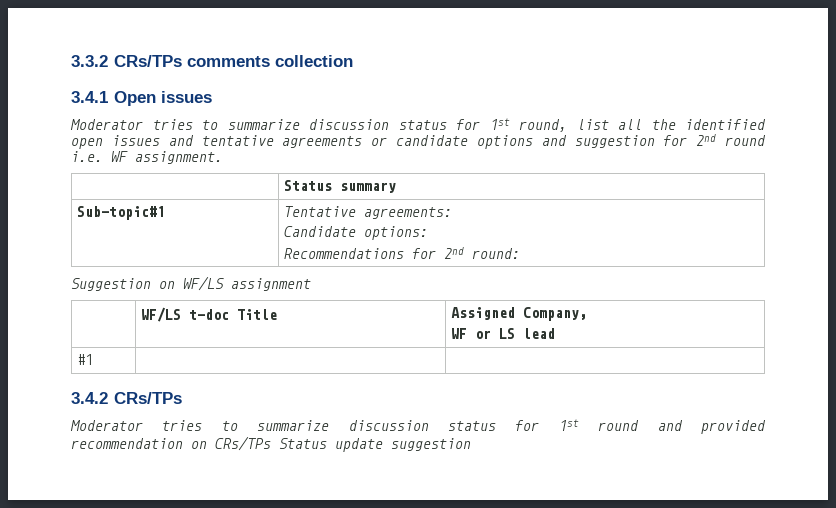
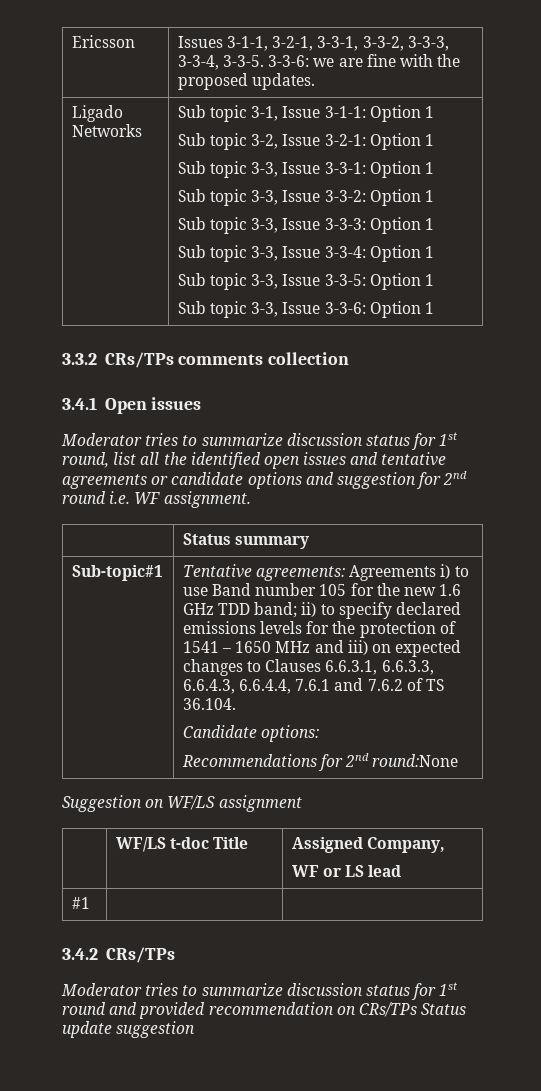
(71, 61) none -> [71,35,135,48] [177,36,449,51] [177,54,461,70] [177,73,316,90] [71,105,123,122] [71,124,142,137] [177,105,434,122] [177,133,434,150] [177,161,434,178] [177,189,434,206] [177,217,434,234] [177,245,434,262] [177,273,434,290] [177,301,434,318] Ericsson | Issues 3-1-1, 3-2-1, 3-3-1, 3-3-2, 3-3-3, 3-3-4, 3-3-5. 3-3-6: we are fine with the proposed updates. // Ligado Networks | Sub topic 3-1, Issue 3-1-1: Option 1 // Sub topic 3-2, Issue 3-2-1: Option 1 // Sub topic 3-3, Issue 3-3-1: Option 1 // Sub topic 3-3, Issue 3-3-2: Option 1 // Sub topic 3-3, Issue 3-3-3: Option 1 // Sub topic 3-3, Issue 3-3-4: Option 1 // Sub topic 3-3, Issue 3-3-5: Option 1 // Sub topic 3-3, Issue 3-3-6: Option 1 //
(453, 213) none -> [349,564,469,581] [182,583,462,596] [182,602,461,619] [182,621,456,638] [182,640,462,657] [182,659,434,676] [182,678,444,694] [182,698,236,710] Agreements i) to use Band number 105 for the new 1.6 GHz TDD band; ii) to specify declared emissions levels for the protection of 1541 – 1650 MHz and iii) on expected changes to Clauses 6.6.3.1, 6.6.3.3, 6.6.4.3, 6.6.4.4, 7.6.1 and 7.6.2 of TS 36.104.
[472,248,521,259] round: -> [372,754,459,767] round:None

